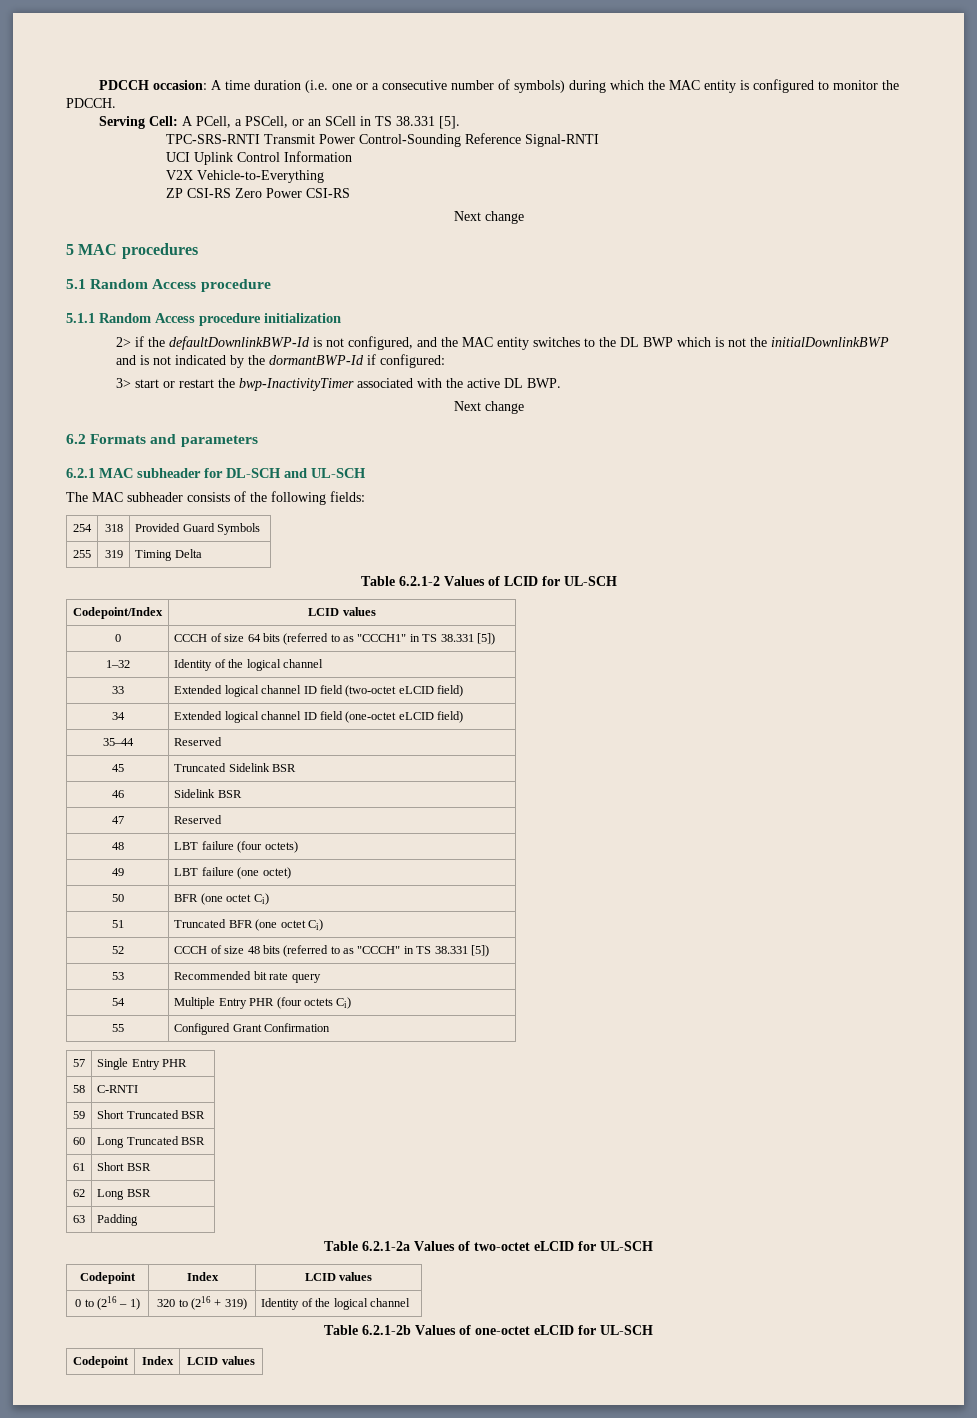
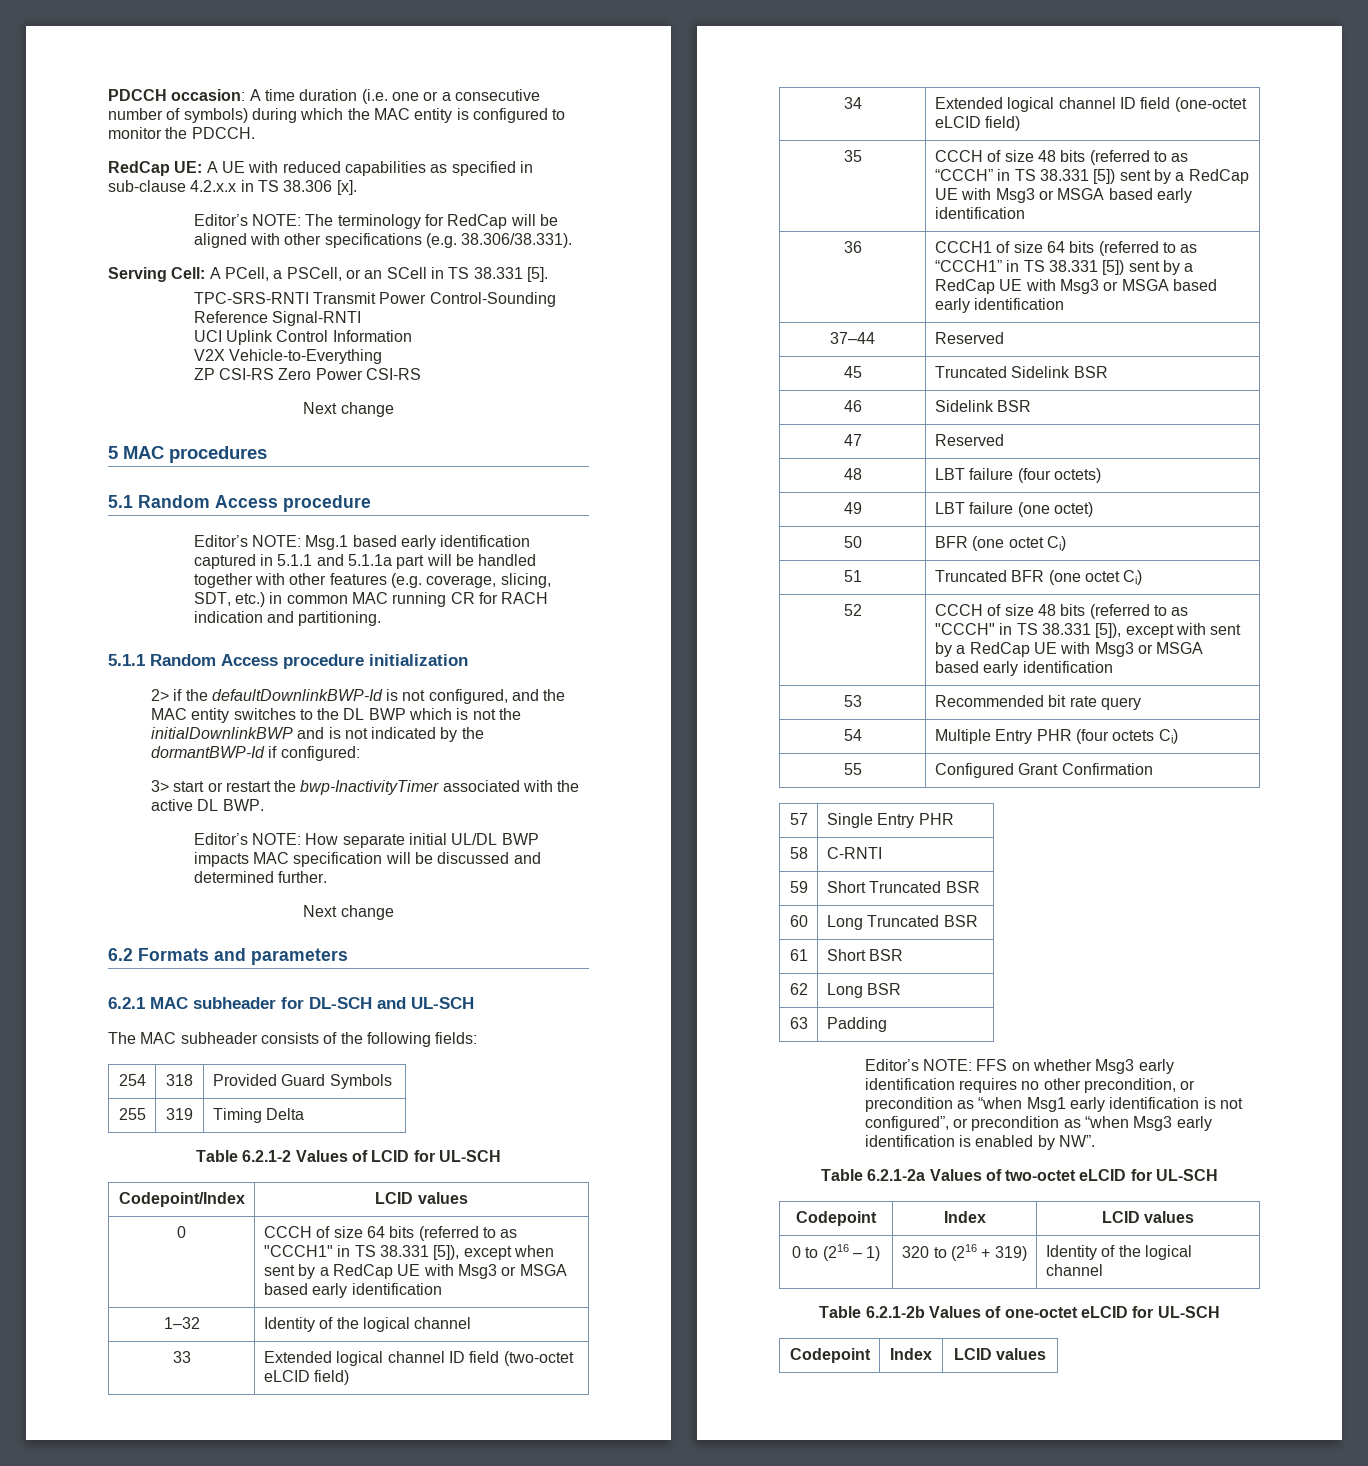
(116, 103) none -> [108,161,533,176] [108,180,357,195] [193,214,559,229] [193,233,573,248] // RedCap UE: A UE with reduced capabilities as specified in sub-clause 4.2.x.x in TS 38.306 [x]. // Editor’s NOTE: The terminology for RedCap will be aligned with other specifications (e.g. 38.306/38.331).
(271, 285) none -> [193,535,531,550] [193,554,537,569] [193,573,551,588] [193,592,549,607] [193,611,382,626] // Editor’s NOTE: Msg.1 based early identification captured in 5.1.1 and 5.1.1a part will be handled together with other features (e.g. coverage, slicing, SDT, etc.) in common MAC running CR for RACH indication and partitioning.
(561, 383) none -> [193,833,539,848] [193,852,541,867] [193,871,328,883] // Editor’s NOTE: How separate initial UL/DL BWP impacts MAC specification will be discussed and determined further.
[476,633,495,645] [5]) -> [433,1245,554,1260] [263,1264,567,1279] [263,1283,442,1298] [5]), except when sent by a RedCap UE with Msg3 or MSGA based early identification
[102,738,134,746] 35–44 -> [843,150,862,162] [934,150,1189,165] [934,169,1249,184] [934,188,1192,203] [934,207,1025,219] [843,241,862,253] [934,241,1198,256] [934,260,1194,275] [934,279,1217,294] [934,298,1065,313] [830,332,875,344] 35 | CCCH of size 48 bits (referred to as “CCCH” in TS 38.331 [5]) sent by a RedCap UE with Msg3 or MSGA based early identification // 36 | CCCH1 of size 64 bits (referred to as “CCCH1” in TS 38.331 [5]) sent by a RedCap UE with Msg3 or MSGA based early identification // 37–44
[470,945,489,957] [5]) -> [1095,623,1242,638] [934,642,1204,657] [934,661,1113,676] [5]), except with sent by a RedCap UE with Msg3 or MSGA based early identification
(139, 1220) none -> [864,1059,1174,1074] [864,1078,1196,1093] [864,1097,1244,1112] [864,1116,1212,1131] [864,1135,1096,1150] // Editor’s NOTE: FFS on whether Msg3 early identification requires no other precondition, or precondition as “when Msg1 early identification is not configured”, or precondition as “when Msg3 early identification is enabled by NW”.

